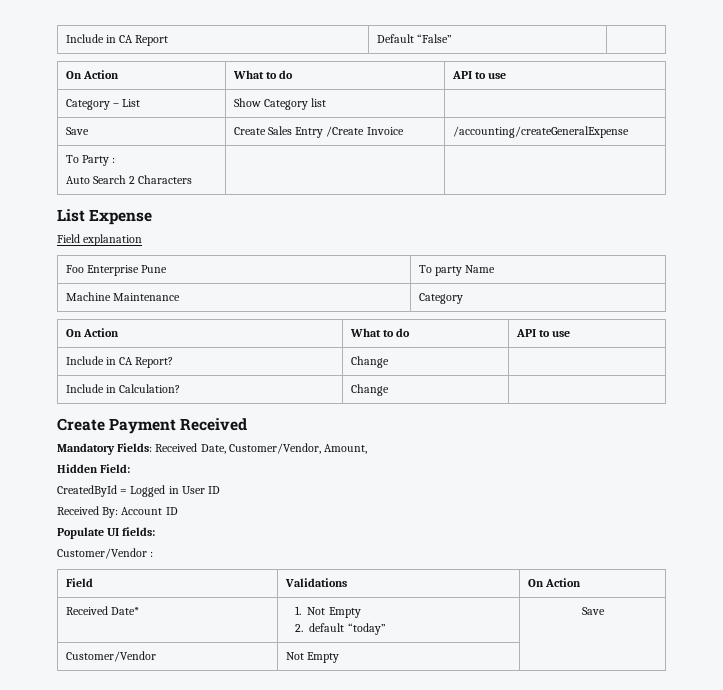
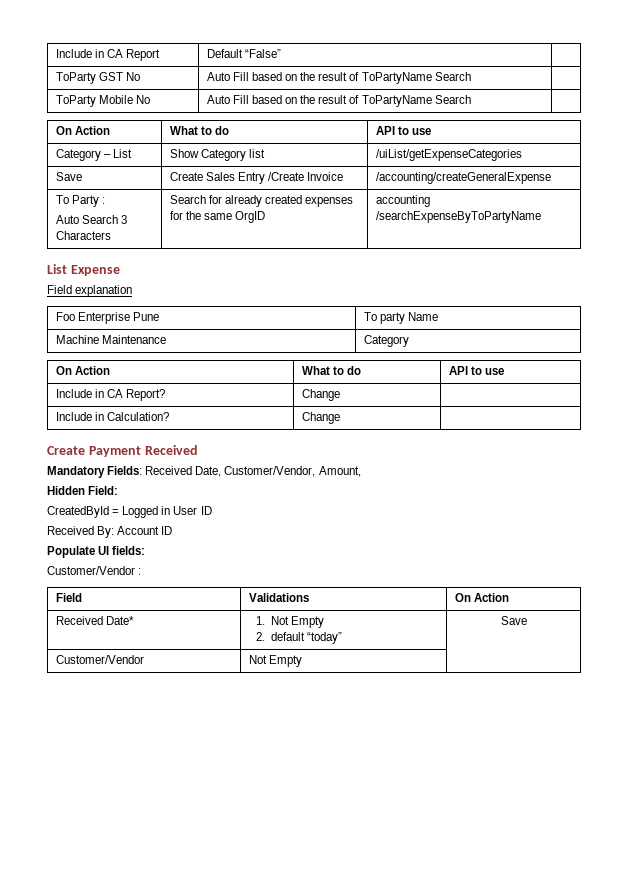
(452, 38) none -> [55,72,141,84] [206,72,471,84] [55,95,151,107] [206,95,471,107] // ToParty GST No | Auto Fill based on the result of ToPartyName Search | // ToParty Mobile No | Auto Fill based on the result of ToPartyName Search |
(327, 102) none -> [375,149,522,161] /uiList/getExpenseCategories
[129,176,136,184] 2 -> [121,215,128,224] 3
(193, 179) | -> [169,195,354,207] [169,211,266,223] [375,195,430,207] [375,211,541,223] Search for already created expenses for the same OrgID | accounting /searchExpenseByToPartyName

